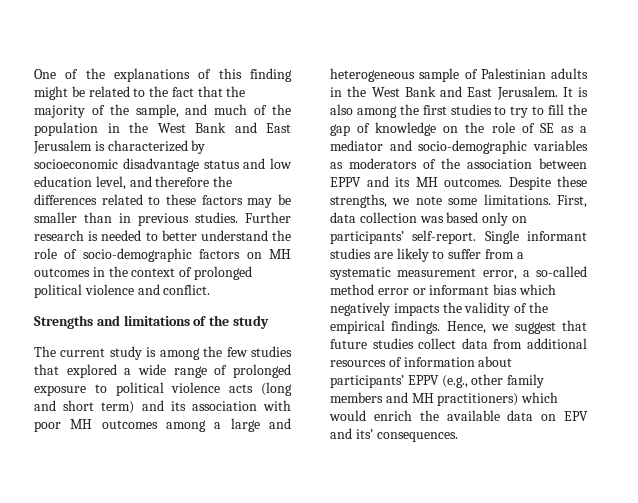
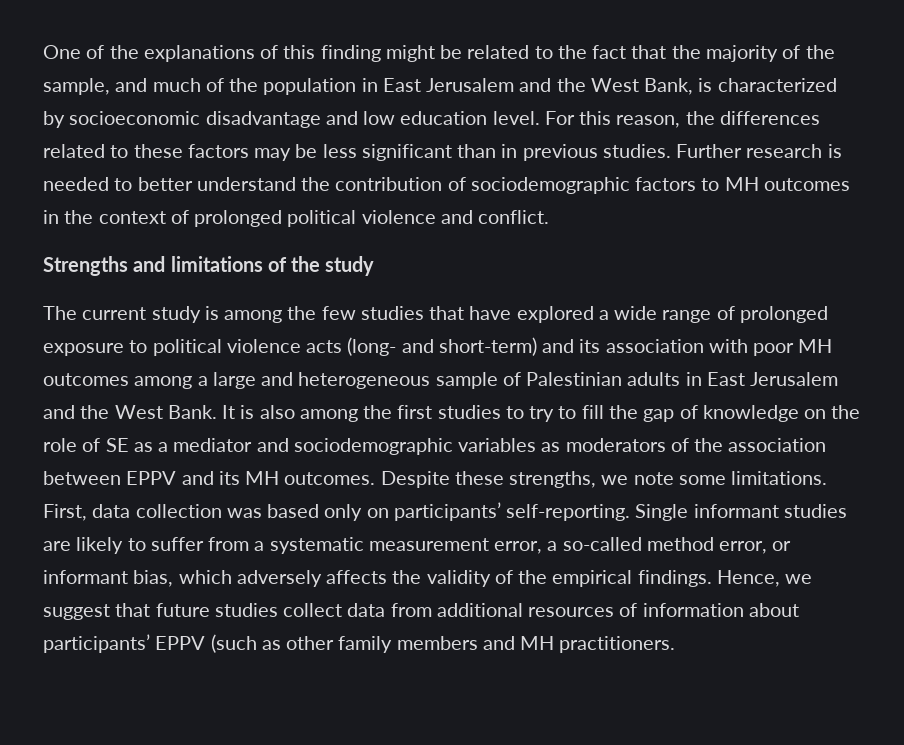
[129,122,291,133] [33,140,92,154] the West Bank and East Jerusalem -> [382,78,694,95] East Jerusalem and the West Bank,
[203,160,240,169] status -> (321, 119) none
[95,176,210,190] level, and therefore -> [492,111,681,128] level. For this reason,
[34,212,77,223] smaller -> [322,144,452,161] less significant
[34,248,262,262] role of socio-demographic factors on -> [335,177,720,194] contribution of sociodemographic factors to
(59, 369) none -> [469,306,512,320] have
[261,382,292,396] [34,400,135,414] (long and short term) -> [347,337,537,356] (long- and short-term)
[347,86,558,100] the West Bank and East Jerusalem. -> [706,372,839,386] [43,405,217,419] East Jerusalem and the West Bank.
[418,140,528,154] socio-demographic -> [293,438,453,455] sociodemographic
[412,230,477,244] self-report. -> [506,504,631,521] self-reporting.
[377,288,409,295] error -> [719,541,768,554] error,
[493,284,556,295] [330,302,440,316] bias which negatively impacts -> [133,570,388,587] bias, which adversely affects
[441,375,468,388] (e.g., -> [210,634,281,653] (such as
[437,392,559,406] [329,410,588,421] [330,428,458,442] practitioners) which would enrich the available data on EPV and its’ consequences. -> [559,636,676,653] practitioners.

